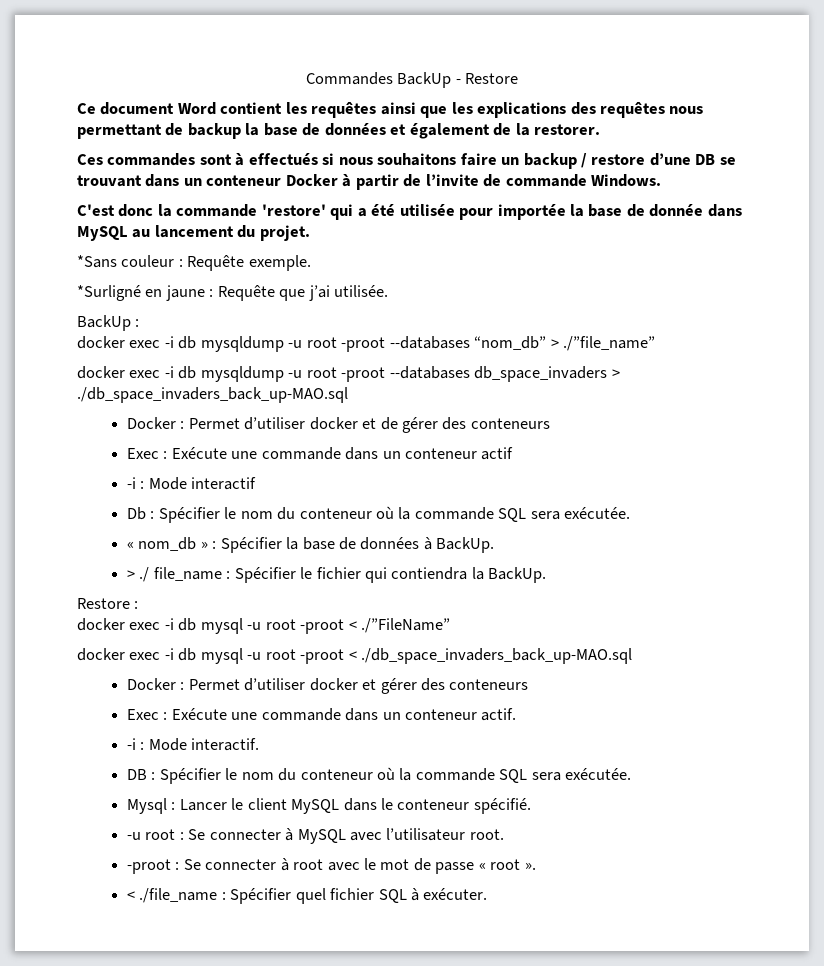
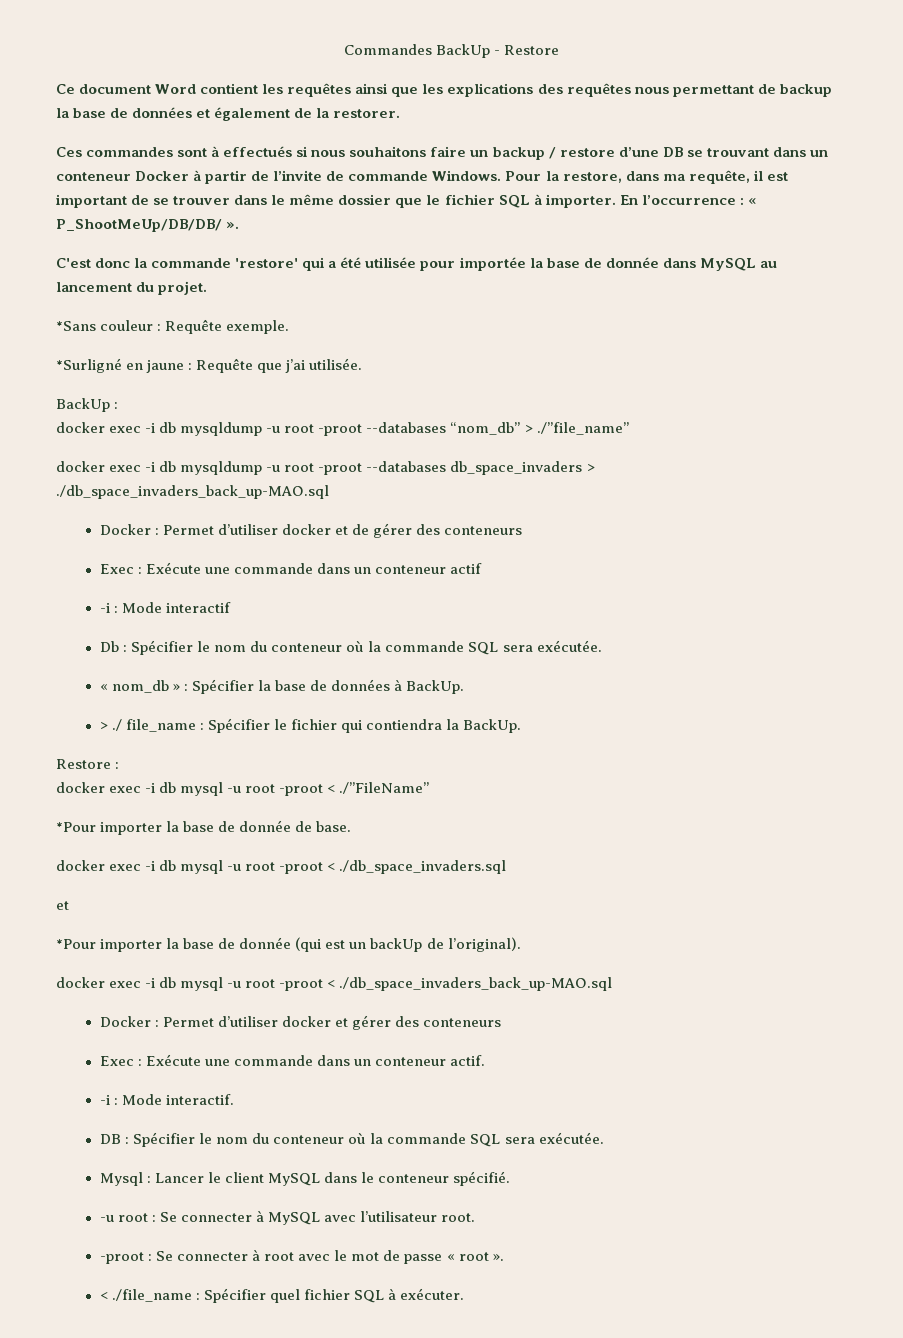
(662, 180) none -> [505,170,788,184] [56,194,756,208] [56,219,240,232] Pour la restore, dans ma requête, il est important de se trouver dans le même dossier que le fichier SQL à importer. En l’occurrence : « P_ShootMeUp/DB/DB/ ».
(451, 625) none -> [56,820,352,835] [56,860,507,874] [56,901,69,910] [56,937,521,952] // *Pour importer la base de donnée de base. // docker exec -i db mysql -u root -proot < ./db_space_invaders.sql // et // *Pour importer la base de donnée (qui est un backUp de l’original).

